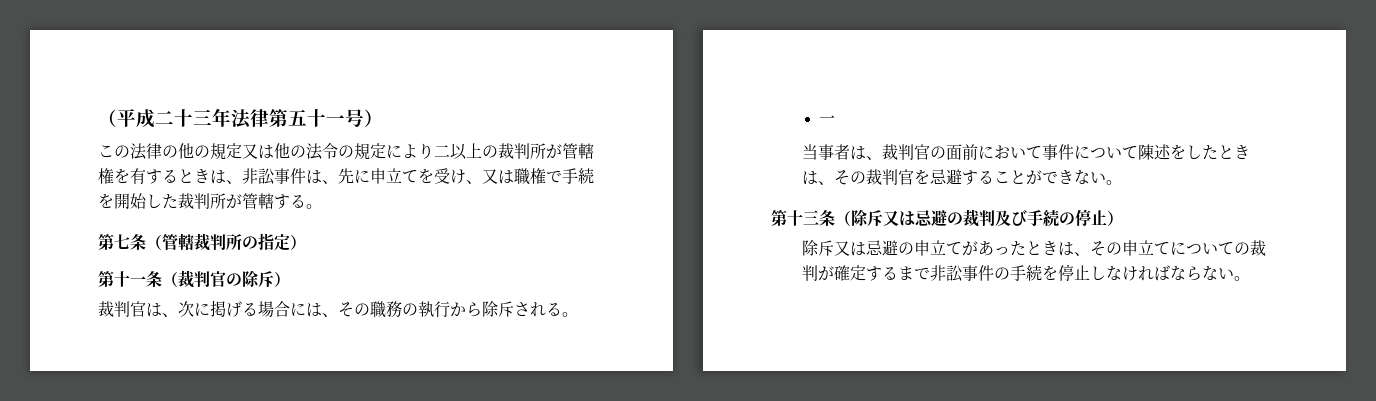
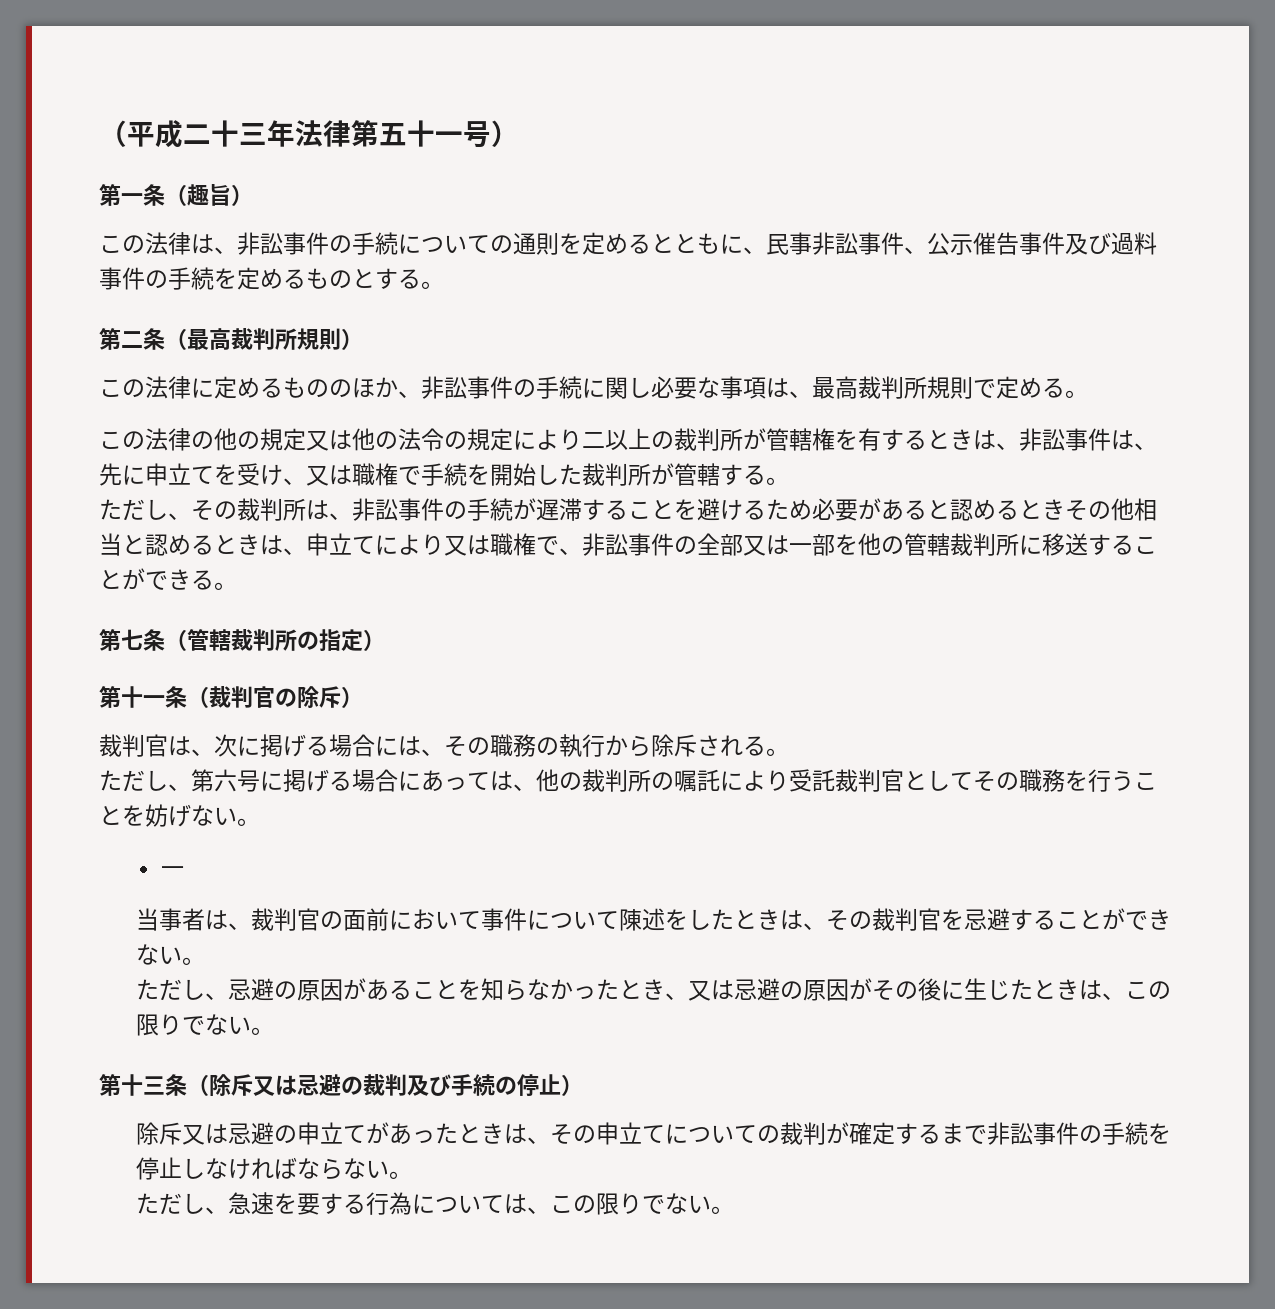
(383, 118) none -> [99,184,253,206] [99,232,1157,255] [99,267,444,290] [99,328,363,350] [99,376,1088,399] // 第一条（趣旨） // この法律は、非訟事件の手続についての通則を定めるとともに、民事非訟事件、公示催告事件及び過料事件の手続を定めるものとする。 // 第二条（最高裁判所規則） // この法律に定めるもののほか、非訟事件の手続に関し必要な事項は、最高裁判所規則で定める。
(322, 206) none -> [99,498,1157,521] [99,533,1157,556] [99,568,237,590] // ただし、その裁判所は、非訟事件の手続が遅滞することを避けるため必要があると認めるときその他相当と認めるときは、申立てにより又は職権で、非訟事件の全部又は一部を他の管轄裁判所に移送することができる。
(578, 314) none -> [99,769,1157,792] [99,804,260,827] // ただし、第六号に掲げる場合にあっては、他の裁判所の嘱託により受託裁判官としてその職務を行うことを妨げない。
(1122, 182) none -> [135,978,1171,1001] [135,1014,274,1036] // ただし、忌避の原因があることを知らなかったとき、又は忌避の原因がその後に生じたときは、この限りでない。
(1250, 278) none -> [135,1192,734,1215] // ただし、急速を要する行為については、この限りでない。

